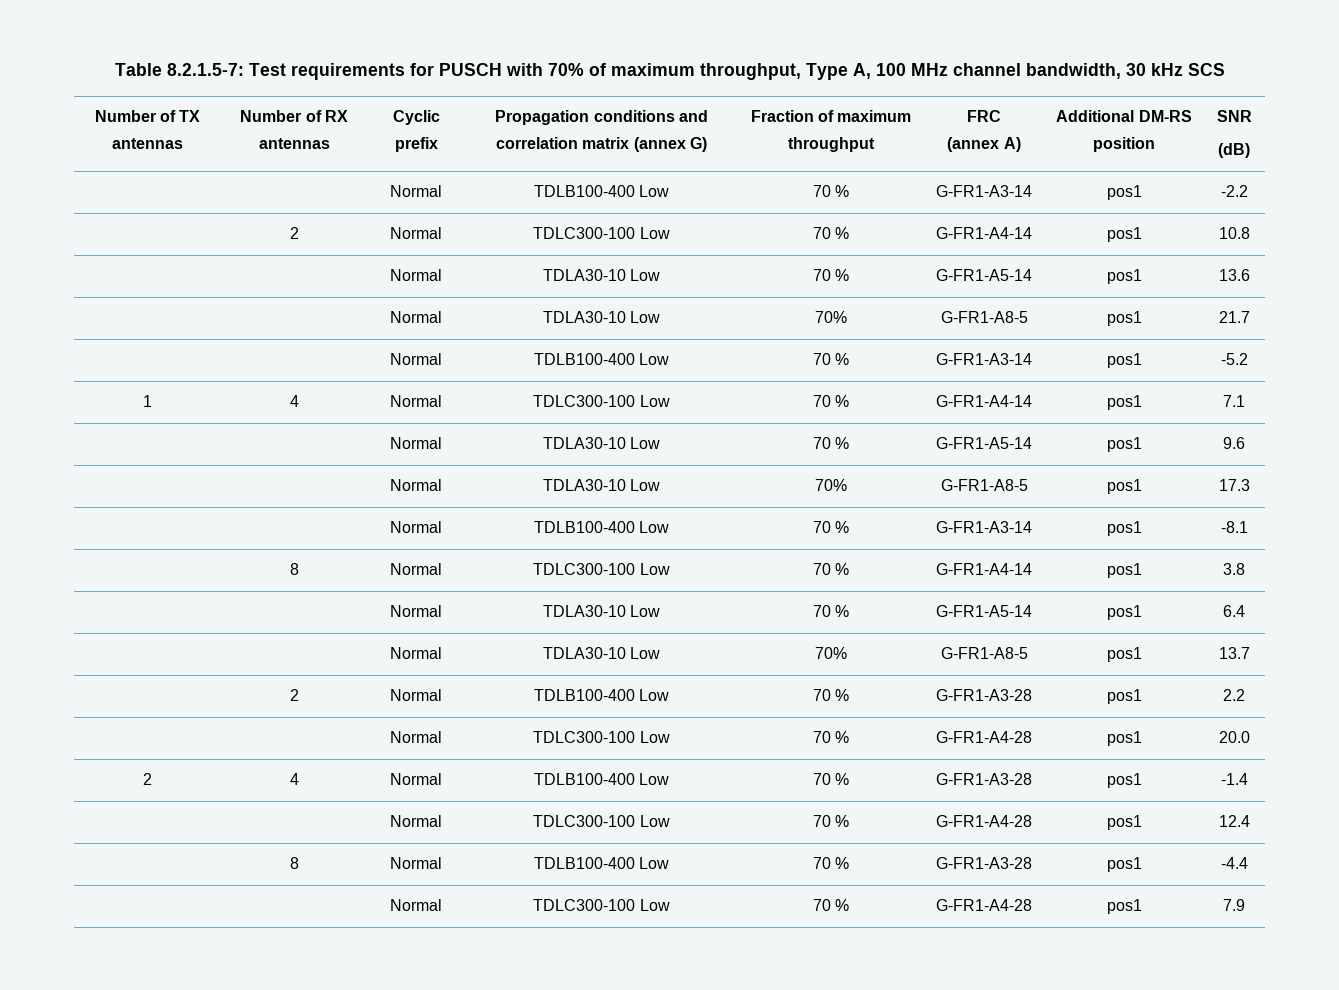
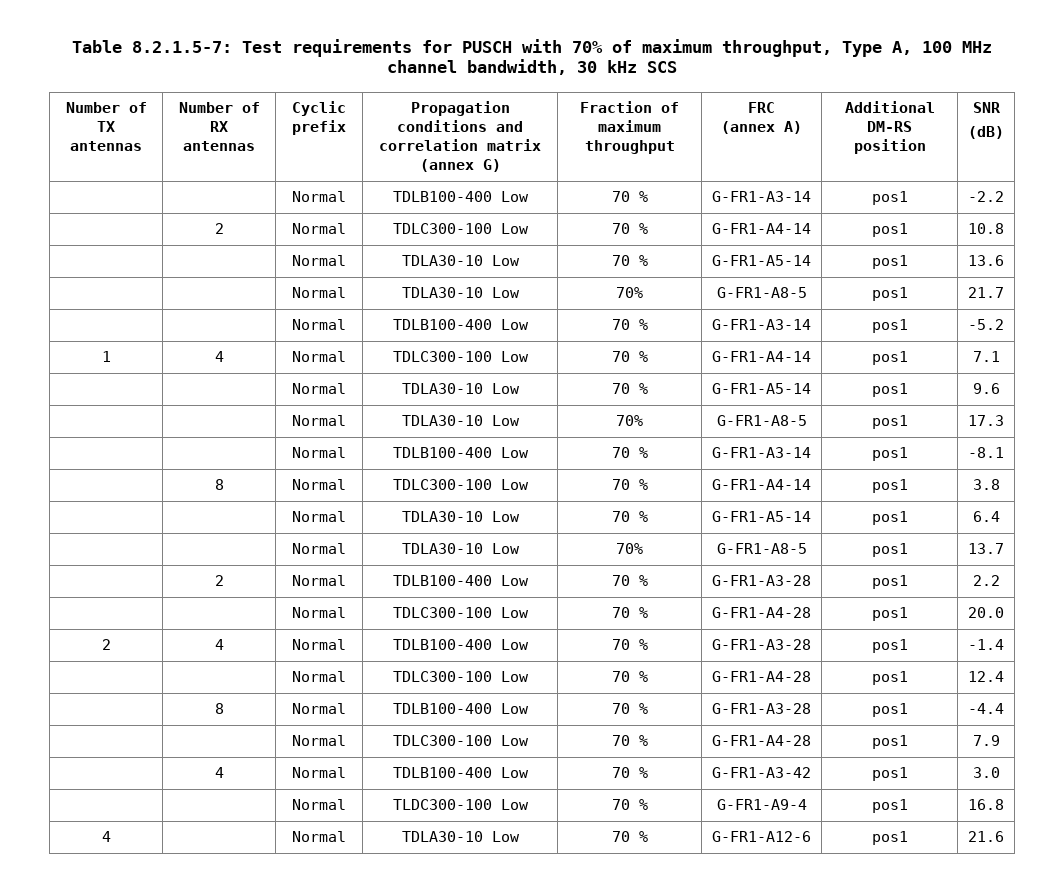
(1245, 905) none -> [214,767,224,778] [292,767,346,778] [392,767,529,778] [611,767,648,778] [712,767,811,778] [871,767,908,781] [972,767,1000,778] [292,799,346,810] [392,799,529,810] [611,799,648,810] [716,799,807,810] [871,799,908,813] [968,799,1004,810] [101,831,111,842] [292,831,346,842] [401,831,520,842] [611,831,648,842] [712,831,811,842] [871,831,908,845] [968,831,1004,842] // | 4 | Normal | TDLB100-400 Low | 70 % | G-FR1-A3-42 | pos1 | 3.0 // | | Normal | TLDC300-100 Low | 70 % | G-FR1-A9-4 | pos1 | 16.8 // 4 | | Normal | TDLA30-10 Low | 70 % | G-FR1-A12-6 | pos1 | 21.6

